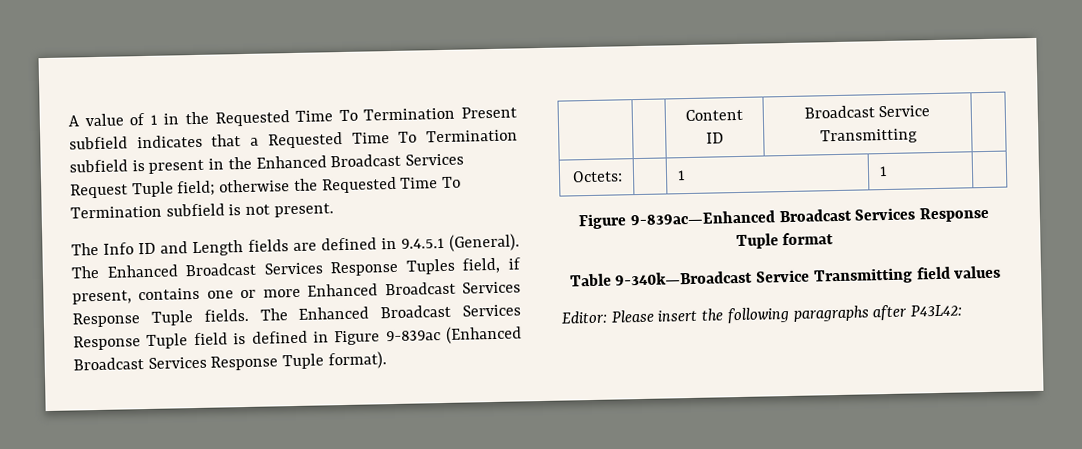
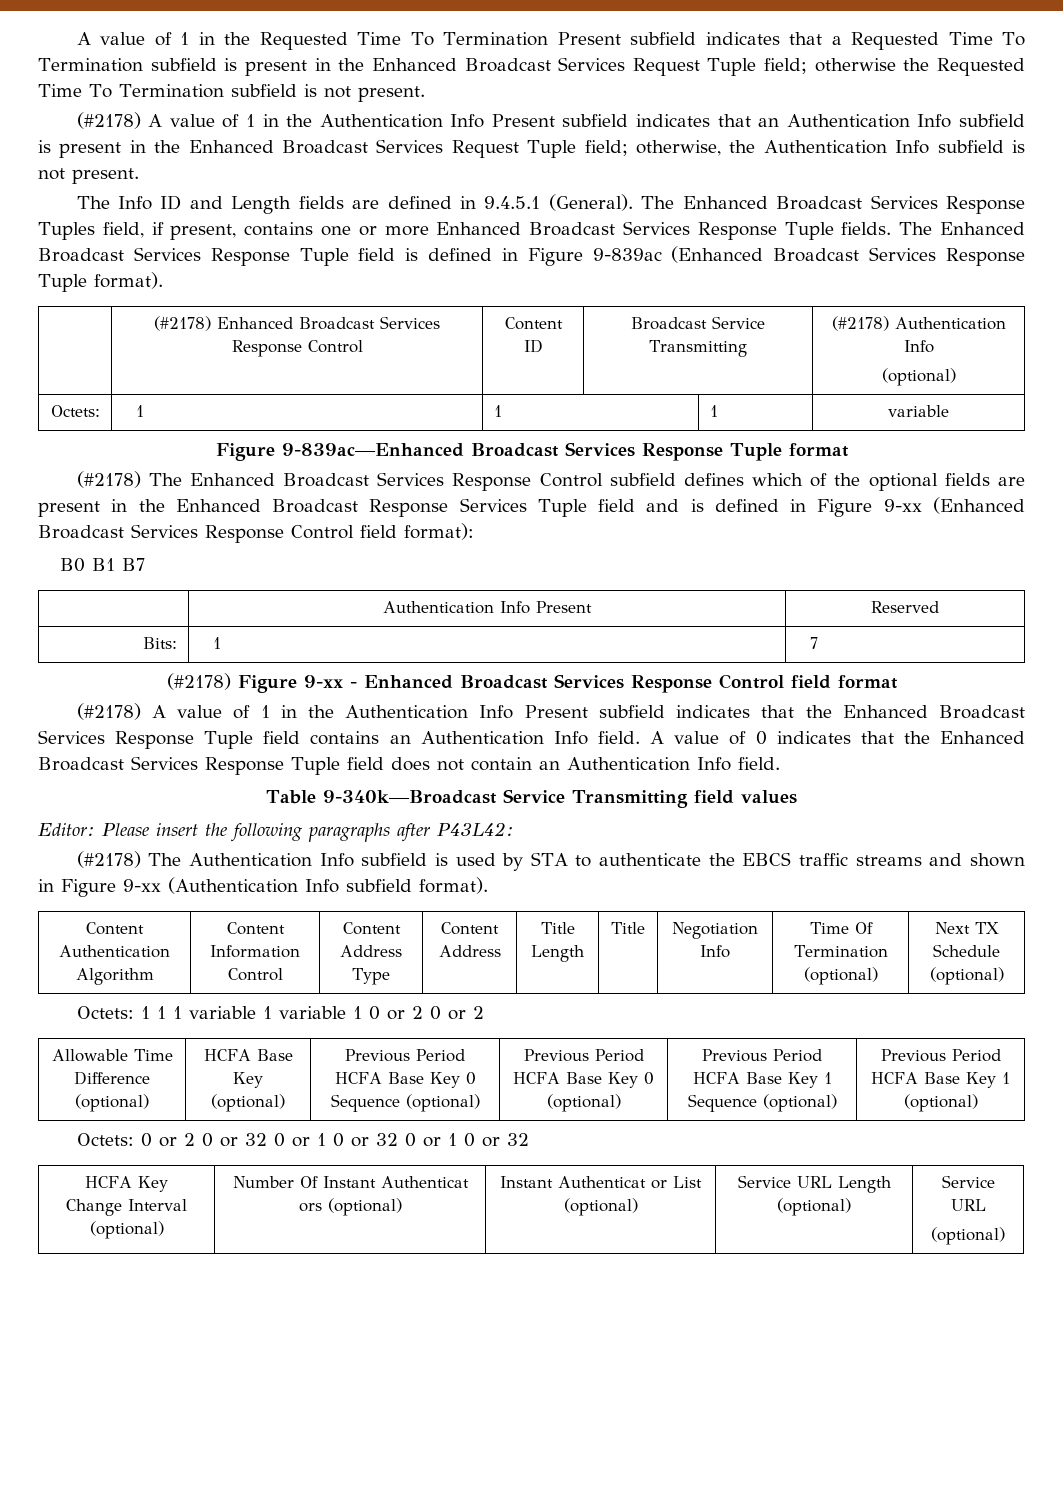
(334, 210) none -> [76,112,1025,129] [38,139,1025,158] [38,168,139,184] // (#2178) A value of 1 in the Authentication Info Present subfield indicates that an Authentication Info subfield is present in the Enhanced Broadcast Services Request Tuple field; otherwise, the Authentication Info subfield is not present.
(387, 360) none -> [154,316,440,331] [231,340,363,357] (#2178) Enhanced Broadcast Services Response Control
[571,170,623,183] [677,170,687,181] [879,165,889,177] // Octets: | | 1 | 1 | -> [831,316,1006,331] [903,340,934,353] [881,368,956,386] [51,405,101,417] [136,405,145,417] [493,405,502,417] [709,405,718,417] [888,405,949,417] (#2178) Authentication Info // (optional) // Octets: | 1 | 1 | 1 | variable
(835, 239) none -> [76,471,1025,491] [38,497,1025,517] [38,523,474,543] [60,558,146,572] [383,601,592,614] [871,601,939,613] [143,637,178,649] [213,637,222,649] [810,637,819,649] [166,673,898,693] [76,703,1025,720] [38,730,1025,749] [38,756,780,775] // (#2178) The Enhanced Broadcast Services Response Control subfield defines which of the optional fields are present in the Enhanced Broadcast Response Services Tuple field and is defined in Figure 9-xx (Enhanced Broadcast Services Response Control field format): // B0 B1 B7 // | Authentication Info Present | Reserved // Bits: | 1 | 7 // (#2178) Figure 9-xx - Enhanced Broadcast Services Response Control field format // (#2178) A value of 1 in the Authentication Info Present subfield indicates that the Enhanced Broadcast Services Response Tuple field contains an Authentication Info field. A value of 0 indicates that the Enhanced Broadcast Services Response Tuple field does not contain an Authentication Info field.
(963, 311) none -> [76,851,1025,871] [38,877,488,897] [86,922,144,935] [59,945,170,958] [75,968,154,985] [226,922,285,935] [210,945,300,958] [227,968,283,981] [342,922,401,935] [340,945,402,957] [352,968,391,985] [441,922,499,935] [438,945,501,957] [540,922,575,934] [531,945,584,962] [611,922,645,934] [672,922,758,939] [700,945,730,958] [809,922,873,934] [793,945,888,958] [803,967,878,985] [934,922,999,934] [933,944,1000,957] [929,967,1004,985] [76,1006,484,1020] [51,1049,173,1062] [74,1071,150,1085] [75,1094,149,1112] [203,1049,293,1061] [233,1072,263,1088] [211,1094,285,1112] [345,1049,465,1062] [334,1072,476,1088] [330,1094,480,1112] [523,1049,644,1062] [513,1072,654,1088] [546,1094,621,1112] [702,1049,822,1062] [692,1072,832,1088] [687,1094,837,1112] [880,1049,1001,1062] [871,1072,1010,1088] [903,1094,978,1112] [76,1133,529,1147] [85,1176,168,1192] [66,1199,187,1216] [89,1221,164,1239] [232,1176,469,1188] [298,1198,402,1216] [500,1176,702,1189] [563,1198,638,1216] [737,1175,891,1193] [777,1198,851,1216] [941,1175,995,1188] [950,1199,986,1211] [931,1227,1005,1245] // (#2178) The Authentication Info subfield is used by STA to authenticate the EBCS traffic streams and shown in Figure 9-xx (Authentication Info subfield format). // Content Authentication Algorithm | Content Information Control | Content Address Type | Content Address | Title Length | Title | Negotiation Info | Time Of Termination (optional) | Next TX Schedule (optional) // Octets: 1 1 1 variable 1 variable 1 0 or 2 0 or 2 // Allowable Time Difference (optional) | HCFA Base Key (optional) | Previous Period HCFA Base Key 0 Sequence (optional) | Previous Period HCFA Base Key 0 (optional) | Previous Period HCFA Base Key 1 Sequence (optional) | Previous Period HCFA Base Key 1 (optional) // Octets: 0 or 2 0 or 32 0 or 1 0 or 32 0 or 1 0 or 32 // HCFA Key // Change Interval (optional) | Number Of Instant Authenticat ors (optional) | Instant Authenticat or List (optional) | Service URL Length (optional) | Service URL // (optional)

